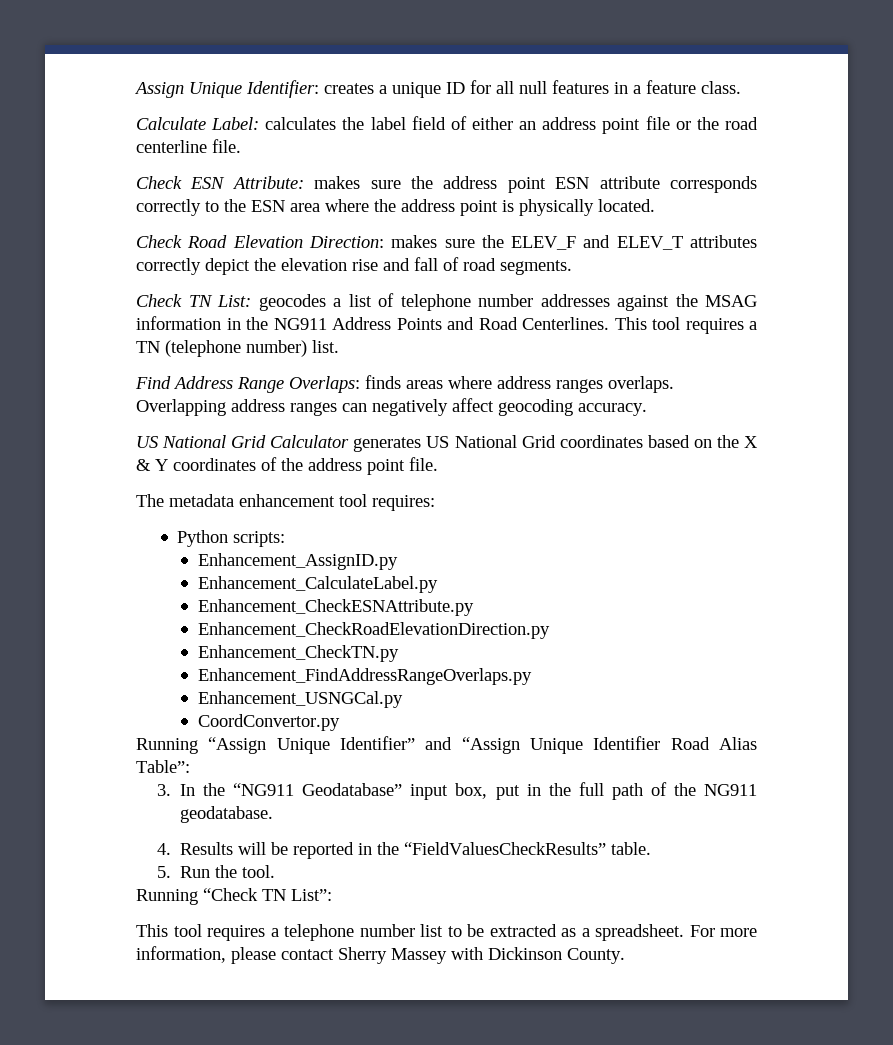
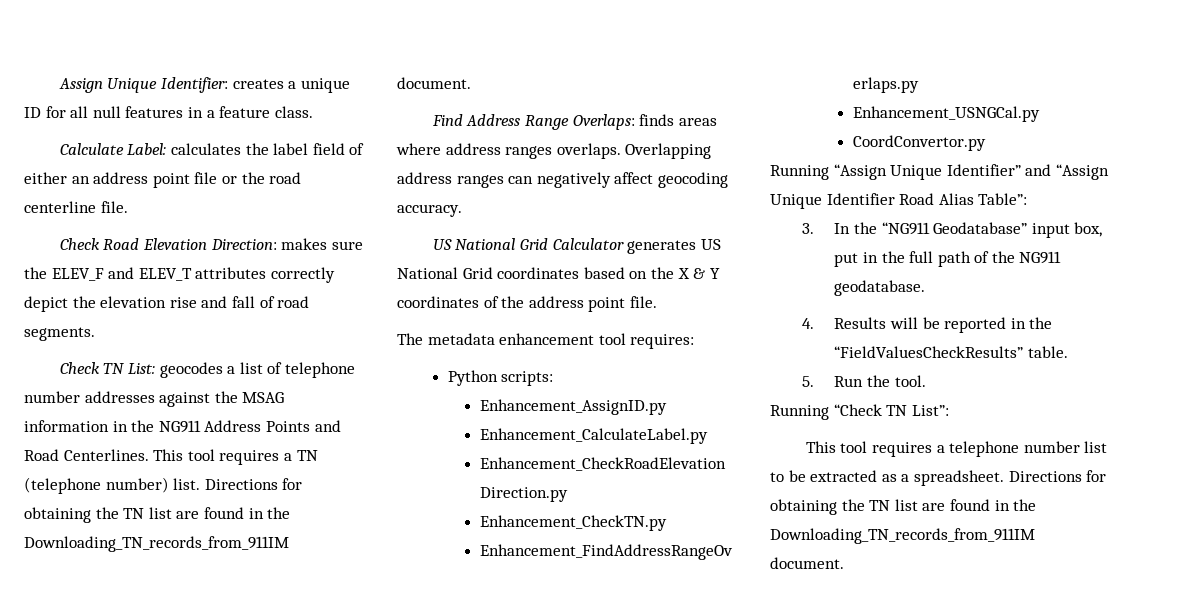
[136,176,757,193] [136,199,655,216] // Check ESN Attribute: makes sure the address point ESN attribute corresponds correctly to the ESN area where the address point is physically located. -> (128, 207) none
(339, 346) none -> [204,478,303,490] [24,507,291,523] [24,536,289,552] [397,77,471,89] Directions for obtaining the TN list are found in the Downloading_TN_records_from_911IM document.
[198,599,475,616] // Enhancement_CheckESNAttribute.py -> (709, 436) none
[689,925,757,937] [136,946,625,964] For more information, please contact Sherry Massey with Dickinson County. -> [1008,470,1107,482] [770,499,1037,515] [770,528,1035,544] [770,557,844,569] Directions for obtaining the TN list are found in the Downloading_TN_records_from_911IM document.

